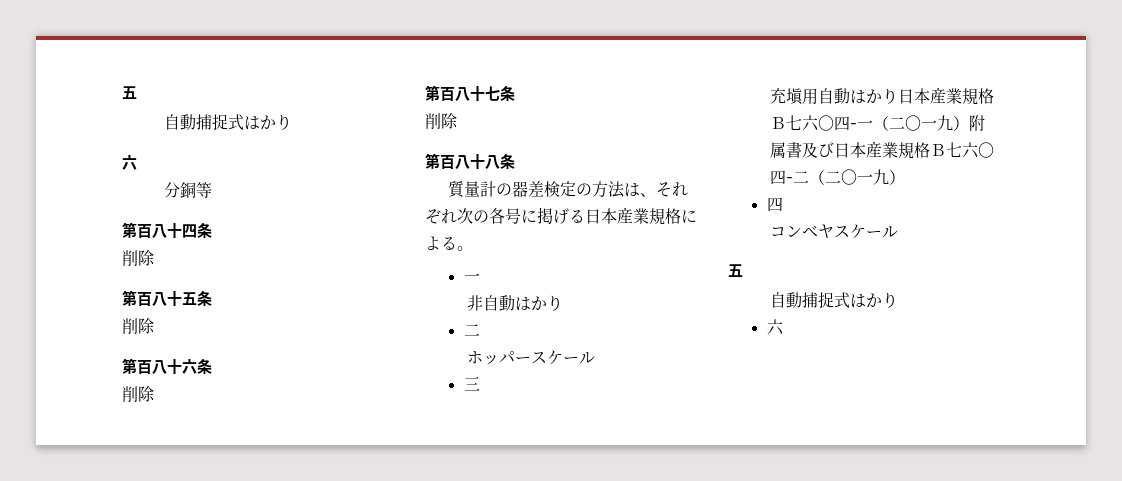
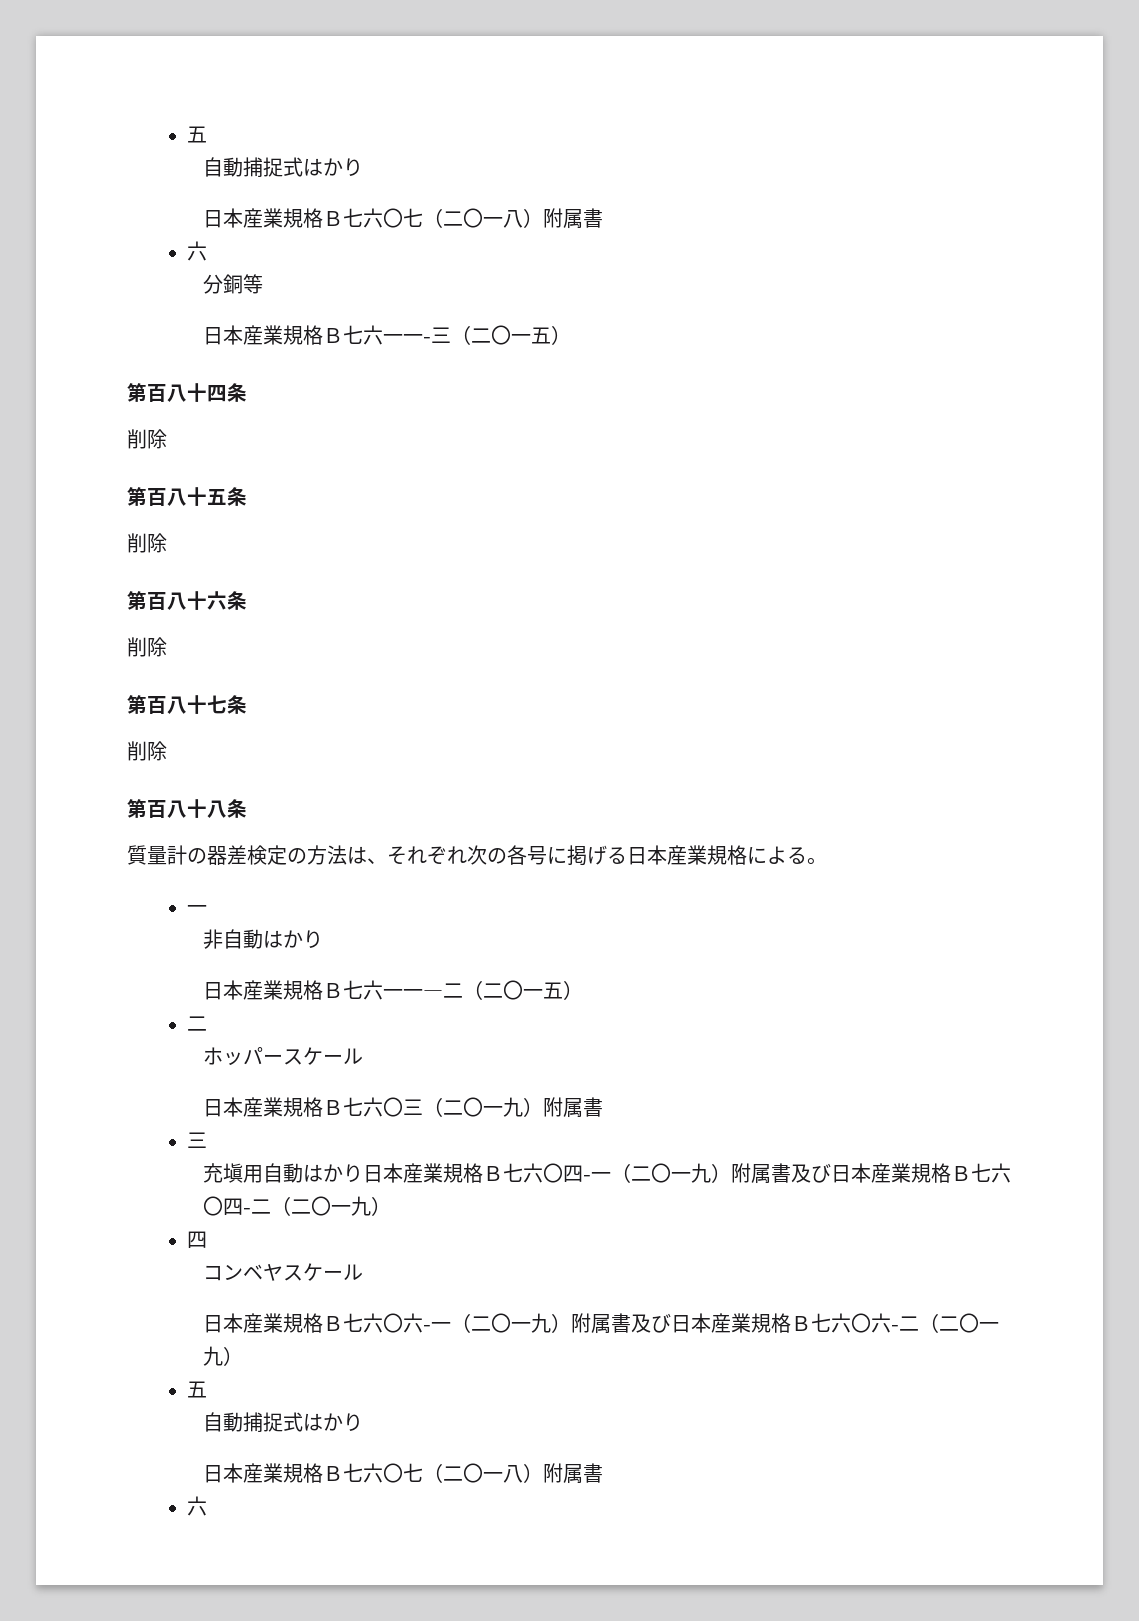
[122,86,137,99] [163,114,292,130] [122,154,137,170] [163,182,212,198] 五 // 自動捕捉式はかり // 六 // 分銅等 -> [187,126,208,143] [203,157,364,178] [203,208,604,229] [187,241,208,261] [203,274,264,294] [203,325,572,345] 五 // 自動捕捉式はかり // 日本産業規格Ｂ七六〇七（二〇一八）附属書 // 六 // 分銅等 // 日本産業規格Ｂ七六一一-三（二〇一五）
(563, 303) none -> [203,980,584,1000] // 日本産業規格Ｂ七六一一―二（二〇一五）
(595, 358) none -> [203,1097,604,1118] // 日本産業規格Ｂ七六〇三（二〇一九）附属書
[728,264,743,277] [769,292,898,308] // 五 // 自動捕捉式はかり -> [203,1313,1000,1334] [203,1346,244,1366] [187,1381,208,1398] [203,1412,364,1433] [203,1463,604,1484] // 日本産業規格Ｂ七六〇六-一（二〇一九）附属書及び日本産業規格Ｂ七六〇六-二（二〇一九） // 五 // 自動捕捉式はかり // 日本産業規格Ｂ七六〇七（二〇一八）附属書

